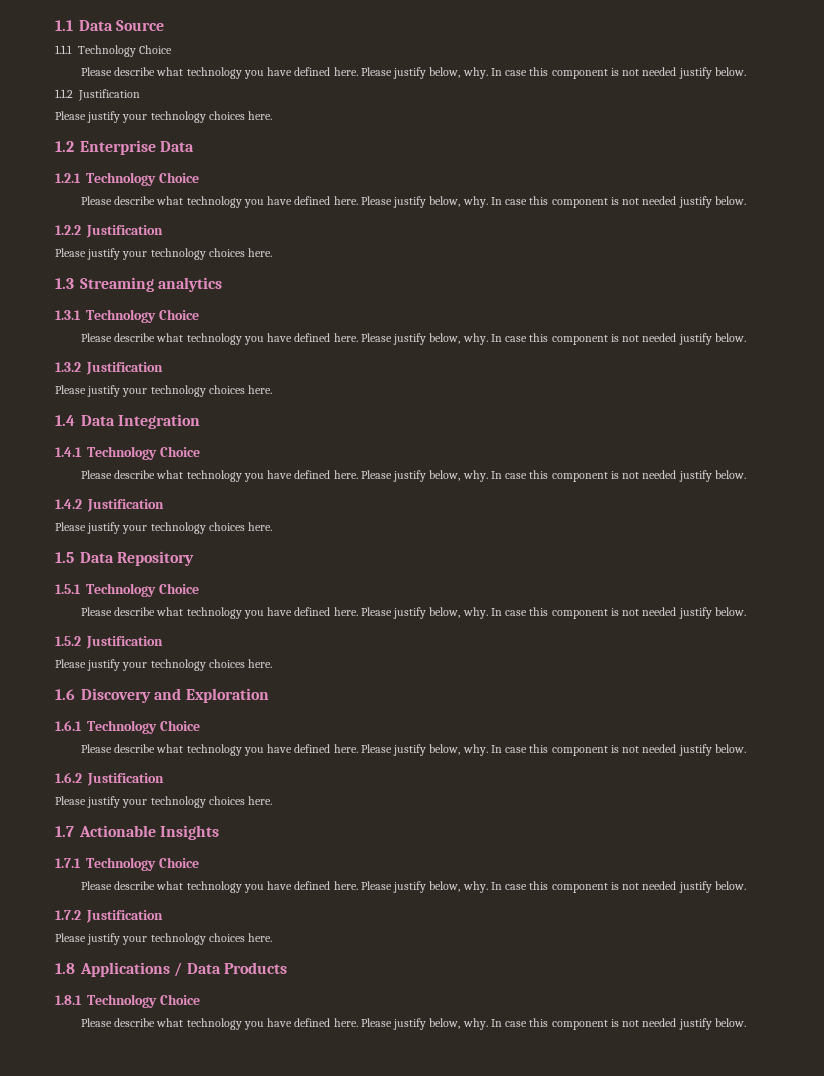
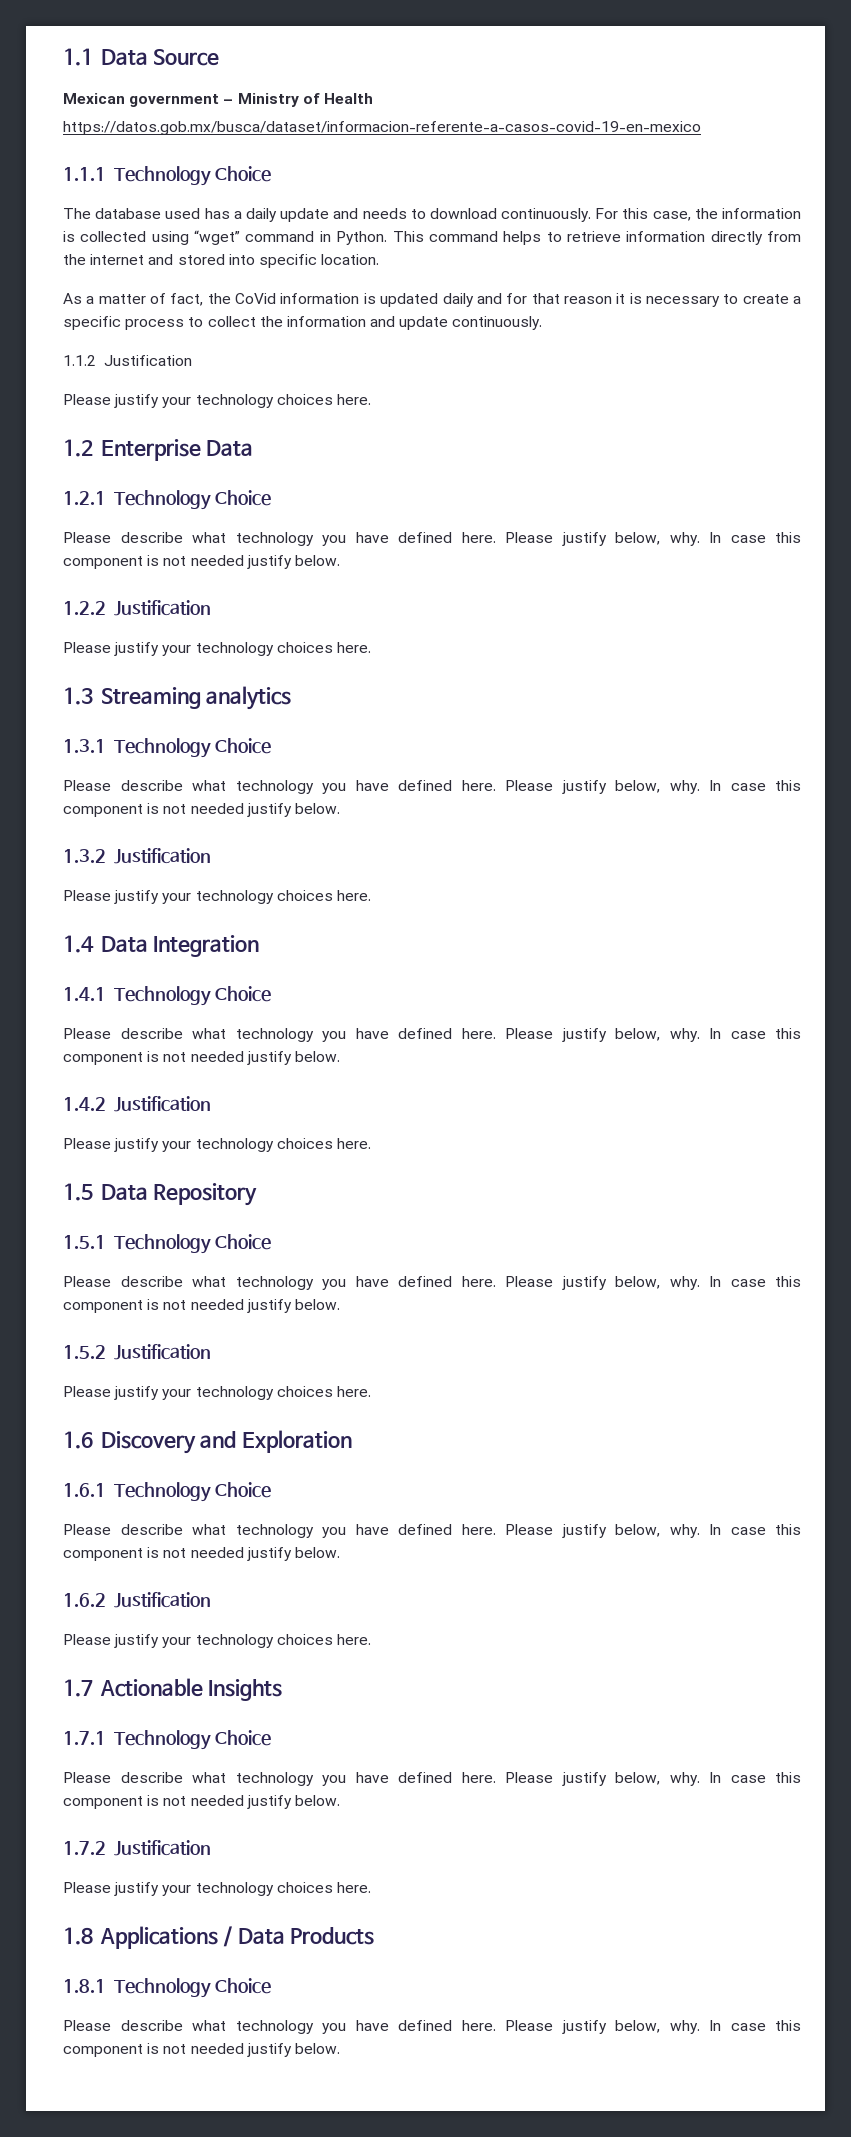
[55,45,172,57] [80,67,746,79] 1.1.1 Technology Choice // Please describe what technology you have defined here. Please justify below, why. In case this component is not needed justify below. -> [63,93,373,107] [63,121,701,135] [63,166,272,186] [63,208,801,222] [63,230,801,245] [63,254,380,268] [63,293,802,307] [63,316,543,330] Mexican government – Ministry of Health // https://datos.gob.mx/busca/dataset/informacion-referente-a-casos-covid-19-en-mexico // 1.1.1 Technology Choice // The database used has a daily update and needs to download continuously. For this case, the information is collected using “wget” command in Python. This command helps to retrieve information directly from the internet and stored into specific location. // As a matter of fact, the CoVid information is updated daily and for that reason it is necessary to create a specific process to collect the information and update continuously.

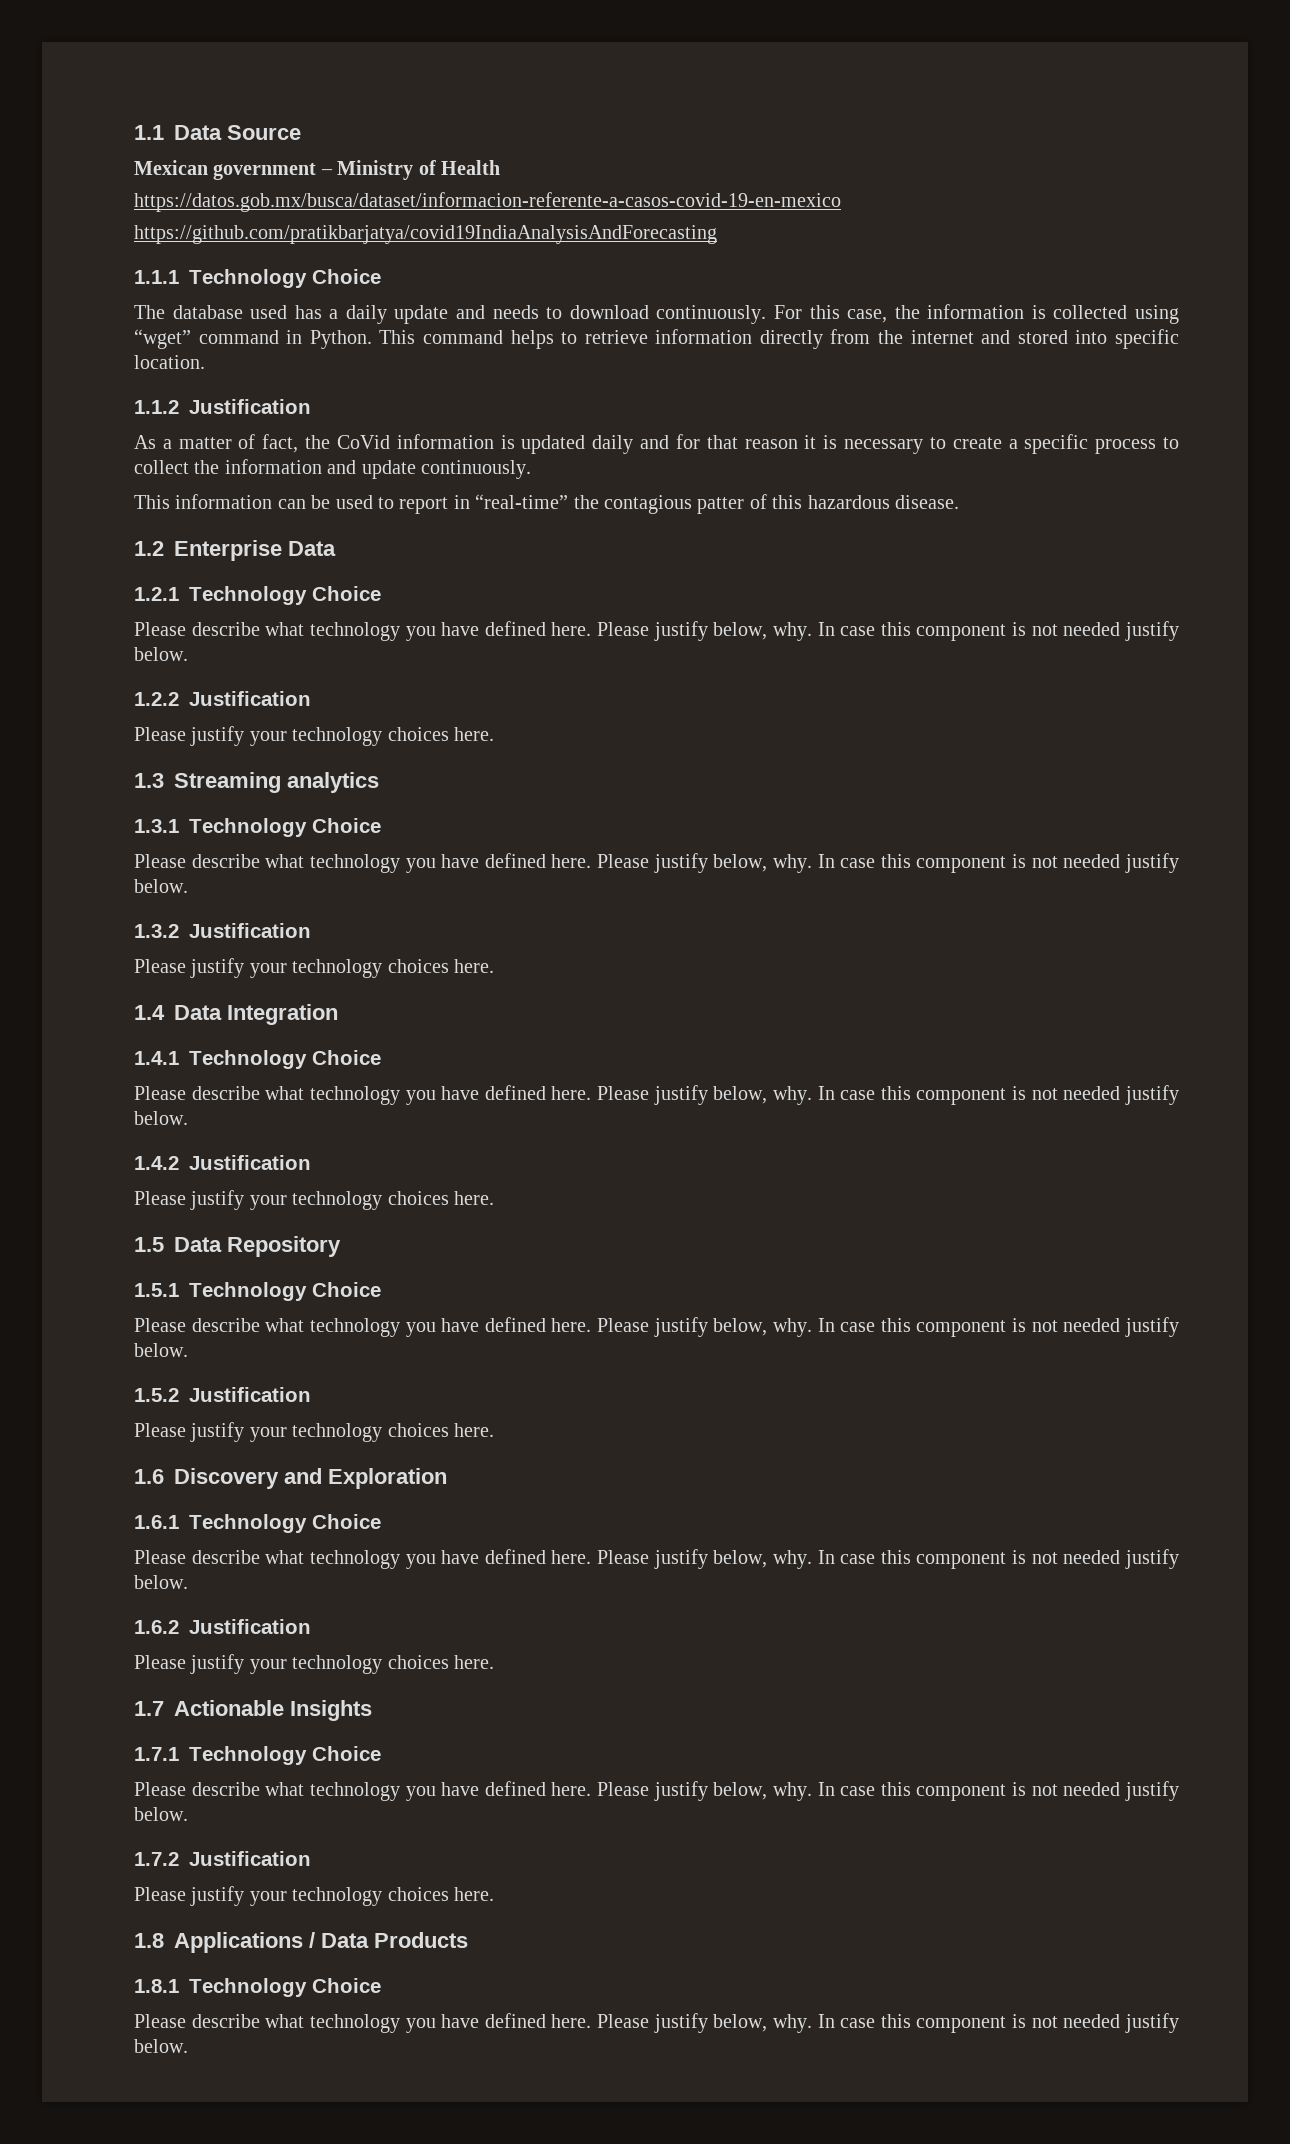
(701, 128) none -> [134,225,717,244] // https://github.com/pratikbarjatya/covid19IndiaAnalysisAndForecasting
(380, 259) none -> [134,399,311,414] // 1.1.2 Justification
[63,355,192,366] [63,394,371,408] 1.1.2 Justification // Please justify your technology choices here. -> [134,494,959,514] This information can be used to report in “real-time” the contagious patter of this hazardous disease.

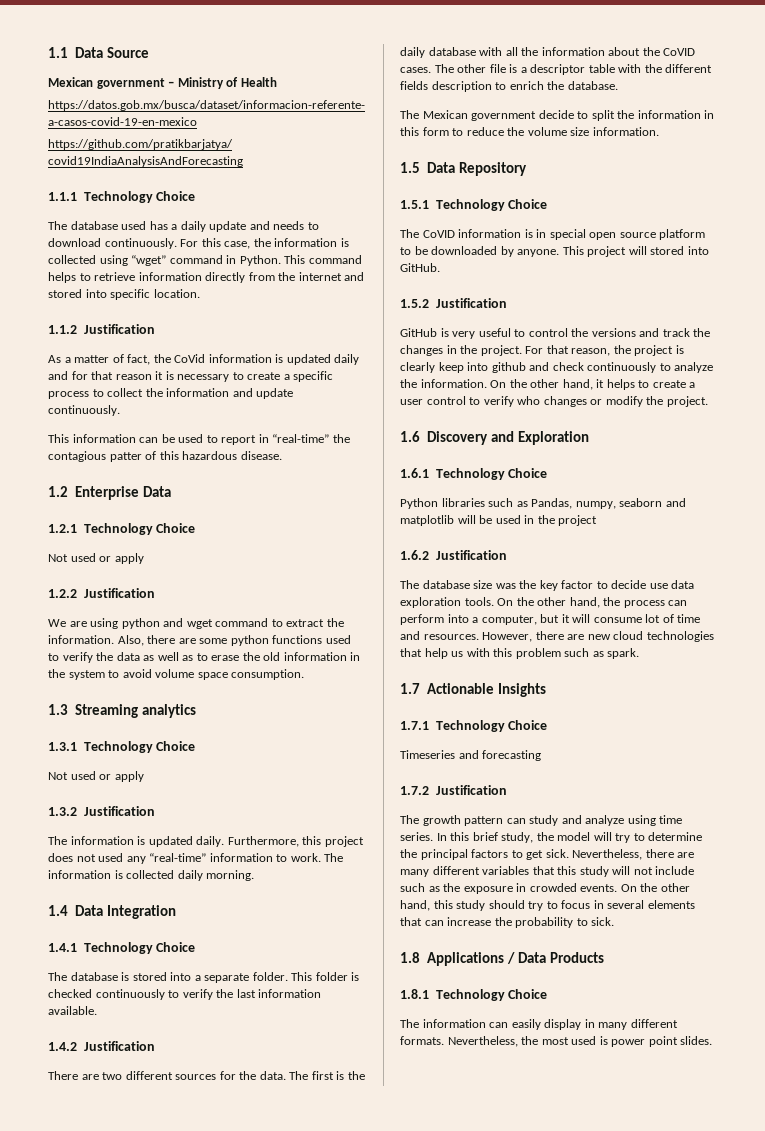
[134,621,1180,641] [134,647,188,661] [134,691,311,706] [134,726,494,746] Please describe what technology you have defined here. Please justify below, why. In case this component is not needed justify below. // 1.2.2 Justification // Please justify your technology choices here. -> [48,553,144,564] [48,588,155,598] [48,618,344,629] [48,635,351,646] [48,652,361,663] [48,669,305,680] Not used or apply // 1.2.2 Justification // We are using python and wget command to extract the information. Also, there are some python functions used to verify the data as well as to erase the old information in the system to avoid volume space consumption.
[134,853,1180,873] [134,879,188,893] [134,923,311,938] [134,958,494,978] Please describe what technology you have defined here. Please justify below, why. In case this component is not needed justify below. // 1.3.2 Justification // Please justify your technology choices here. -> [48,771,144,782] [48,806,155,816] [48,836,364,847] [48,853,344,864] [48,870,255,881] Not used or apply // 1.3.2 Justification // The information is updated daily. Furthermore, this project does not used any “real-time” information to work. The information is collected daily morning.
[134,1085,1180,1105] [134,1111,188,1125] [134,1155,311,1170] [134,1190,494,1210] Please describe what technology you have defined here. Please justify below, why. In case this component is not needed justify below. // 1.4.2 Justification // Please justify your technology choices here. -> [48,972,360,983] [48,989,322,1000] [48,1006,97,1015] [48,1041,155,1051] [48,1071,365,1080] [400,47,696,58] [400,64,713,75] [400,81,618,92] [400,110,715,121] [400,127,659,136] The database is stored into a separate folder. This folder is checked continuously to verify the last information available. // 1.4.2 Justification // There are two different sources for the data. The first is the daily database with all the information about the CoVID cases. The other file is a descriptor table with the different fields description to enrich the database. // The Mexican government decide to split the information in this form to reduce the volume size information.
[134,1317,1180,1337] [134,1343,188,1357] [134,1387,311,1402] [134,1422,494,1442] Please describe what technology you have defined here. Please justify below, why. In case this component is not needed justify below. // 1.5.2 Justification // Please justify your technology choices here. -> [400,229,706,240] [400,246,709,257] [400,263,440,272] [400,298,507,308] [400,328,711,339] [400,345,684,356] [400,362,714,373] [400,379,696,390] [400,396,708,407] The CoVID information is in special open source platform to be downloaded by anyone. This project will stored into GitHub. // 1.5.2 Justification // GitHub is very useful to control the versions and track the changes in the project. For that reason, the project is clearly keep into github and check continuously to analyze the information. On the other hand, it helps to create a user control to verify who changes or modify the project.
[134,1549,1180,1569] [134,1575,188,1589] [134,1619,311,1634] [134,1654,494,1674] Please describe what technology you have defined here. Please justify below, why. In case this component is not needed justify below. // 1.6.2 Justification // Please justify your technology choices here. -> [400,498,686,509] [400,515,598,526] [400,550,507,560] [400,580,695,591] [400,597,688,608] [400,614,701,625] [400,631,714,642] [400,648,640,659] Python libraries such as Pandas, numpy, seaborn and matplotlib will be used in the project // 1.6.2 Justification // The database size was the key factor to decide use data exploration tools. On the other hand, the process can perform into a computer, but it will consume lot of time and resources. However, there are new cloud technologies that help us with this problem such as spark.
[134,1781,1180,1801] [134,1807,188,1821] [134,1851,311,1866] [134,1886,494,1906] Please describe what technology you have defined here. Please justify below, why. In case this component is not needed justify below. // 1.7.2 Justification // Please justify your technology choices here. -> [400,750,542,761] [400,785,507,795] [400,815,683,826] [400,832,703,843] [400,849,695,860] [400,866,695,877] [400,883,690,894] [400,900,695,911] [400,917,615,928] Timeseries and forecasting // 1.7.2 Justification // The growth pattern can study and analyze using time series. In this brief study, the model will try to determine the principal factors to get sick. Nevertheless, there are many different variables that this study will not include such as the exposure in crowded events. On the other hand, this study should try to focus in several elements that can increase the probability to sick.
[134,2013,1180,2033] [134,2039,188,2053] Please describe what technology you have defined here. Please justify below, why. In case this component is not needed justify below. -> [400,1019,678,1030] [400,1036,713,1047] The information can easily display in many different formats. Nevertheless, the most used is power point slides.

